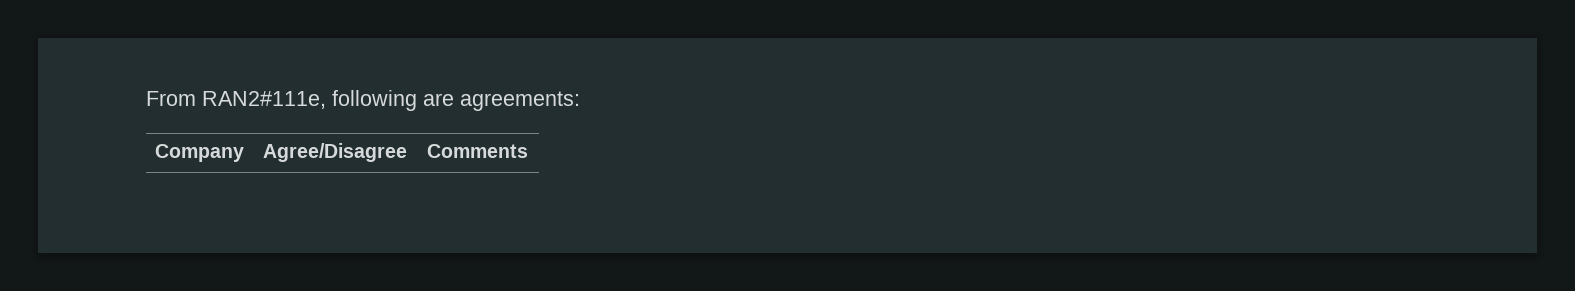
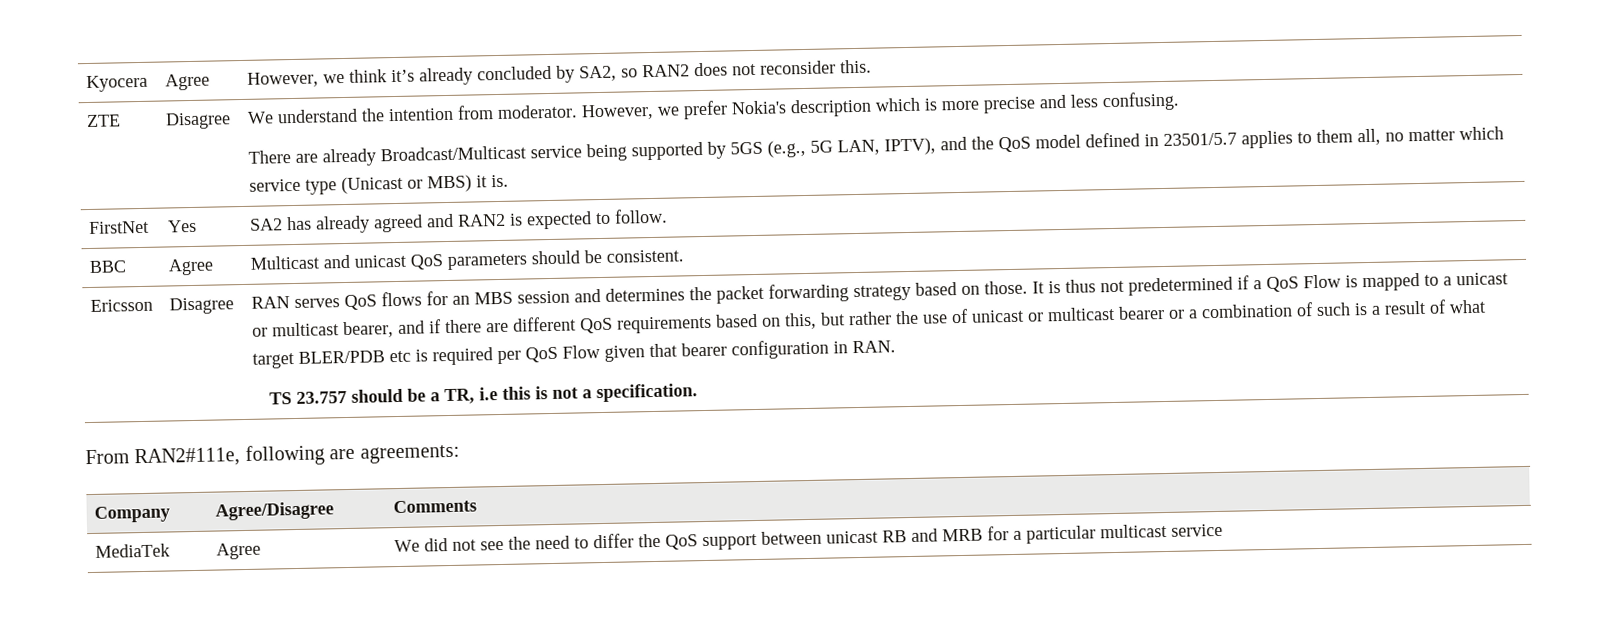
(146, 98) none -> [86,74,149,93] [165,73,211,91] [247,59,873,88] [86,114,122,128] [165,112,232,130] [247,91,1181,124] [248,126,1505,167] [249,174,510,195] [89,220,150,234] [168,219,198,233] [250,208,669,234] [89,260,128,273] [168,258,215,276] [250,249,685,270] [90,298,154,312] [169,297,235,315] [251,272,1509,311] [252,299,1487,339] [252,339,897,369] [268,383,698,405] Kyocera | Agree | However, we think it’s already concluded by SA2, so RAN2 does not reconsider this. // ZTE | Disagree | We understand the intention from moderator. However, we prefer Nokia's description which is more precise and less confusing. // There are already Broadcast/Multicast service being supported by 5GS (e.g., 5G LAN, IPTV), and the QoS model defined in 23501/5.7 applies to them all, no matter which service type (Unicast or MBS) it is. // FirstNet | Yes | SA2 has already agreed and RAN2 is expected to follow. // BBC | Agree | Multicast and unicast QoS parameters should be consistent. // Ericsson | Disagree | RAN serves QoS flows for an MBS session and determines the packet forwarding strategy based on those. It is thus not predetermined if a QoS Flow is mapped to a unicast or multicast bearer, and if there are different QoS requirements based on this, but rather the use of unicast or multicast bearer or a combination of such is a result of what target BLER/PDB etc is required per QoS Flow given that bearer configuration in RAN. // TS 23.757 should be a TR, i.e this is not a specification. //
(529, 151) none -> [95,543,171,558] [216,542,262,560] [394,523,1224,553] // MediaTek | Agree | We did not see the need to differ the QoS support between unicast RB and MRB for a particular multicast service

